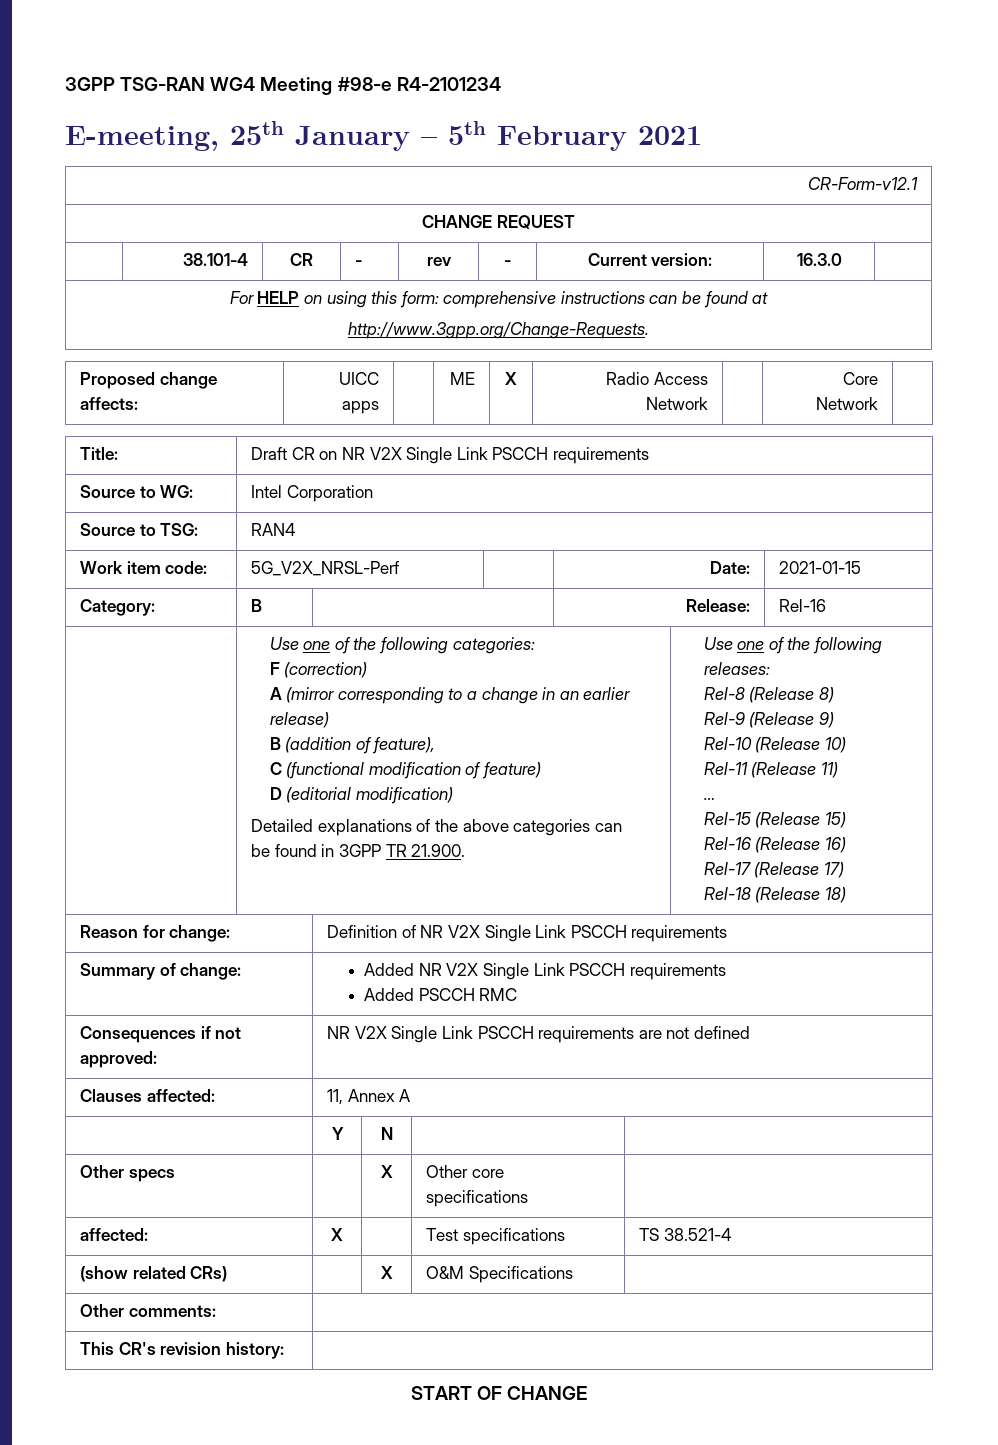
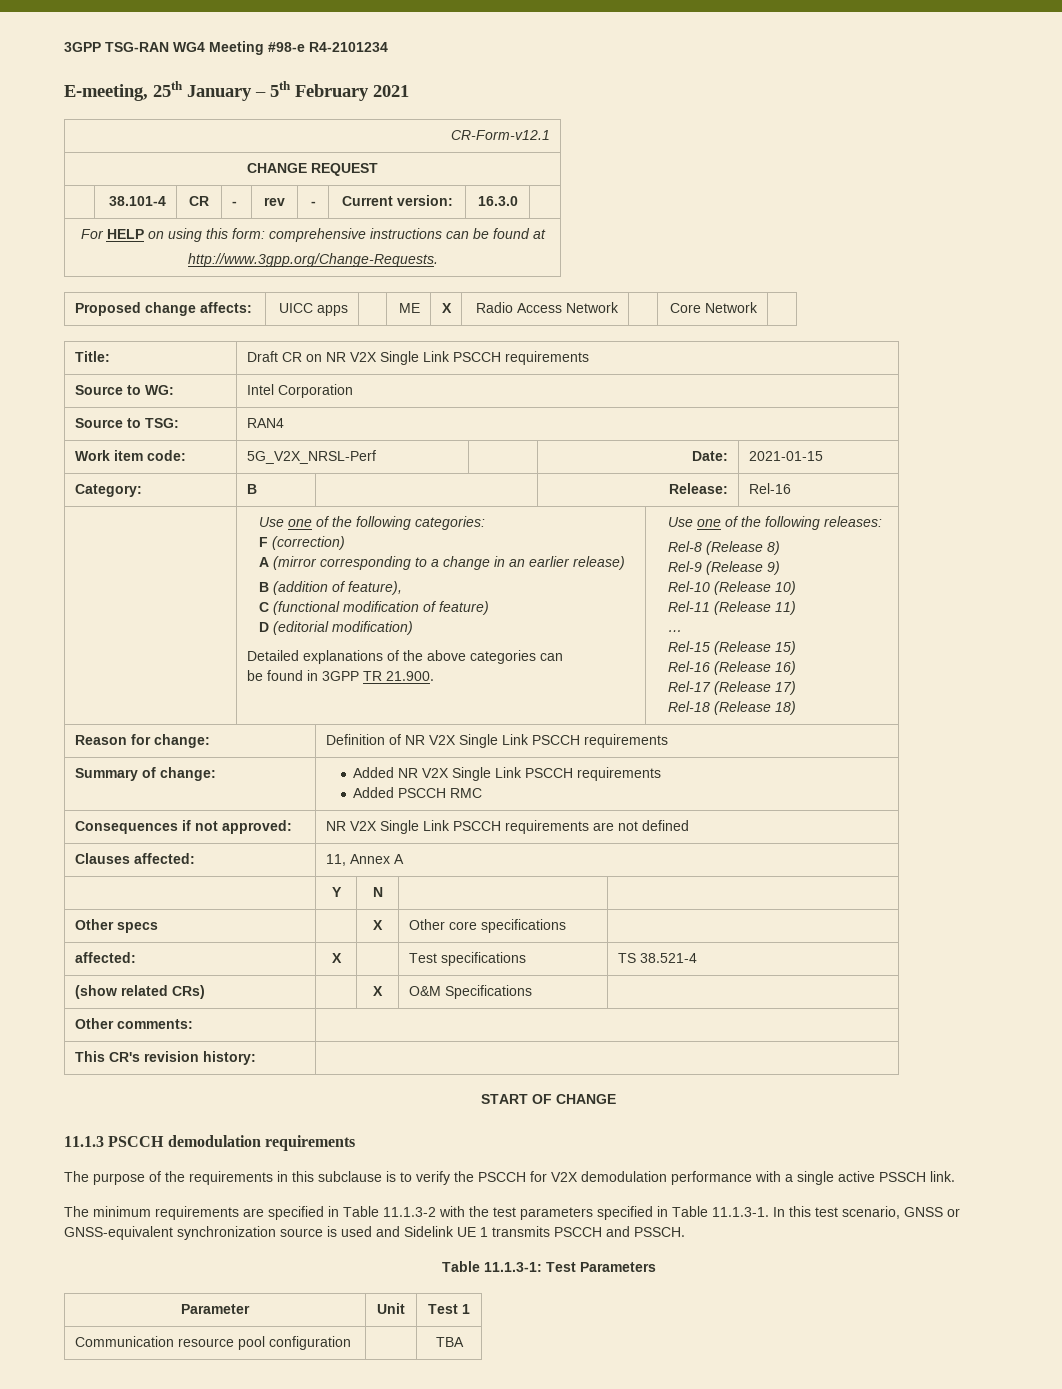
(588, 1393) none -> [64,1135,355,1151] [64,1171,955,1185] [64,1206,960,1220] [64,1226,685,1240] [441,1261,656,1272] [181,1304,250,1314] [377,1303,405,1314] [428,1304,470,1314] [74,1336,351,1350] [435,1337,464,1347] // 11.1.3 PSCCH demodulation requirements // The purpose of the requirements in this subclause is to verify the PSCCH for V2X demodulation performance with a single active PSSCH link. // The minimum requirements are specified in Table 11.1.3-2 with the test parameters specified in Table 11.1.3-1. In this test scenario, GNSS or GNSS-equivalent synchronization source is used and Sidelink UE 1 transmits PSCCH and PSSCH. // Table 11.1.3-1: Test Parameters // Parameter | Unit | Test 1 // Communication resource pool configuration | | TBA

